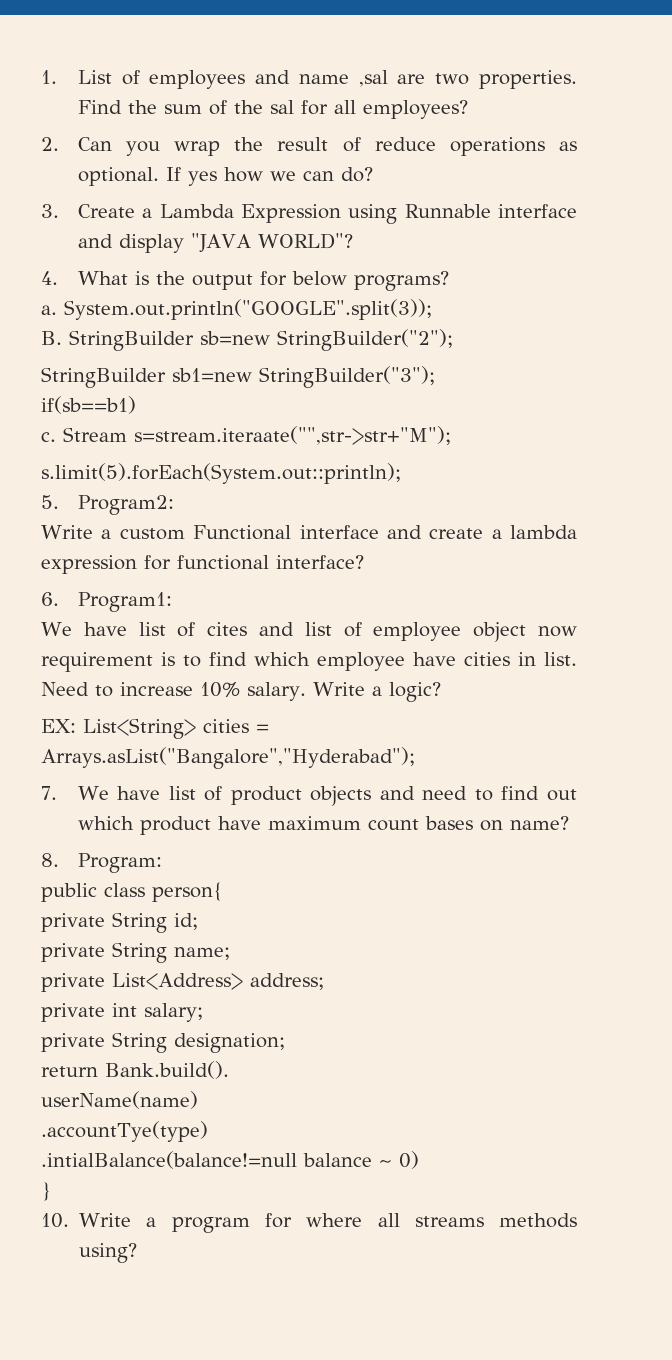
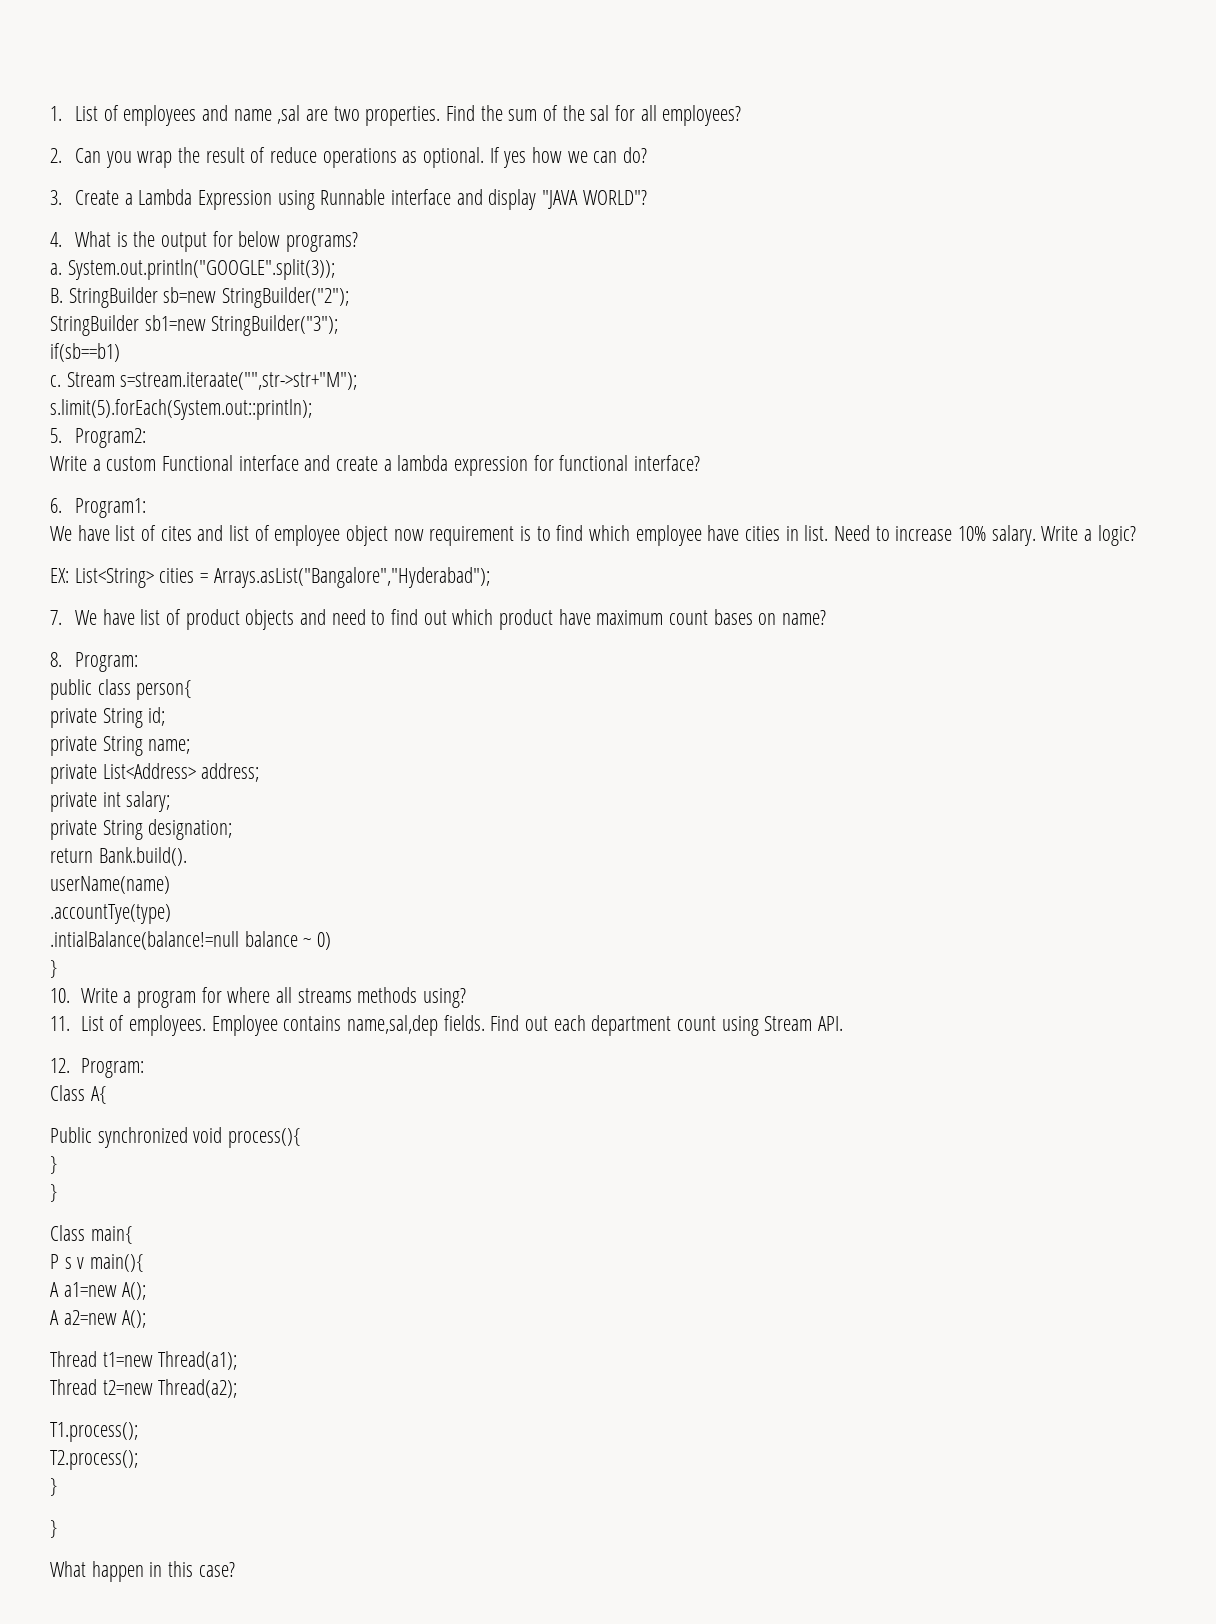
(138, 1253) none -> [50,1015,843,1036] [50,1058,144,1078] [50,1085,107,1104] [50,1127,302,1148] [50,1156,58,1174] [50,1184,58,1202] [50,1225,133,1244] [50,1254,145,1272] [50,1282,147,1300] [50,1310,147,1328] [50,1351,238,1370] [50,1379,238,1398] [50,1422,138,1442] [50,1450,138,1470] [50,1478,58,1496] [50,1520,58,1538] [50,1561,235,1582] // 11. List of employees. Employee contains name,sal,dep fields. Find out each department count using Stream API. // 12. Program: // Class A{ // Public synchronized void process(){ // } // } // Class main{ // P s v main(){ // A a1=new A(); // A a2=new A(); // Thread t1=new Thread(a1); // Thread t2=new Thread(a2); // T1.process(); // T2.process(); // } // } // What happen in this case?

